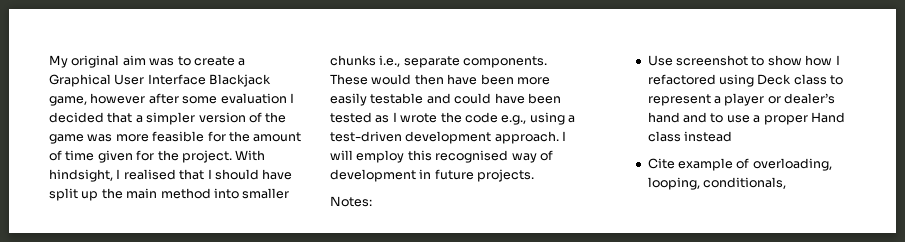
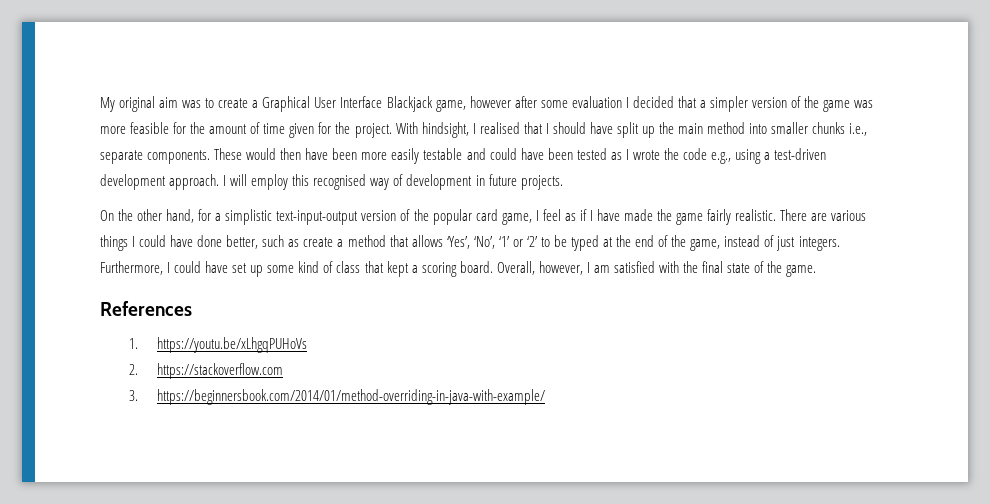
[330,196,372,207] [647,55,840,66] [647,74,844,87] [647,93,836,106] [647,112,845,125] [647,131,733,142] [647,158,832,171] [647,177,787,190] Notes: // Use screenshot to show how I refactored using Deck class to represent a player or dealer’s hand and to use a proper Hand class instead // Cite example of overloading, looping, conditionals, -> [100,209,867,225] [100,235,840,251] [100,261,817,277] [100,301,192,316] [128,337,308,353] [128,363,284,379] [128,389,546,405] On the other hand, for a simplistic text-input-output version of the popular card game, I feel as if I have made the game fairly realistic. There are various things I could have done better, such as create a method that allows ‘Yes’, ‘No’, ‘1’ or ‘2’ to be typed at the end of the game, instead of just integers. Furthermore, I could have set up some kind of class that kept a scoring board. Overall, however, I am satisfied with the final state of the game. // References // 1. https://youtu.be/xLhgqPUHoVs // 2. https://stackoverflow.com // 3. https://beginnersbook.com/2014/01/method-overriding-in-java-with-example/

